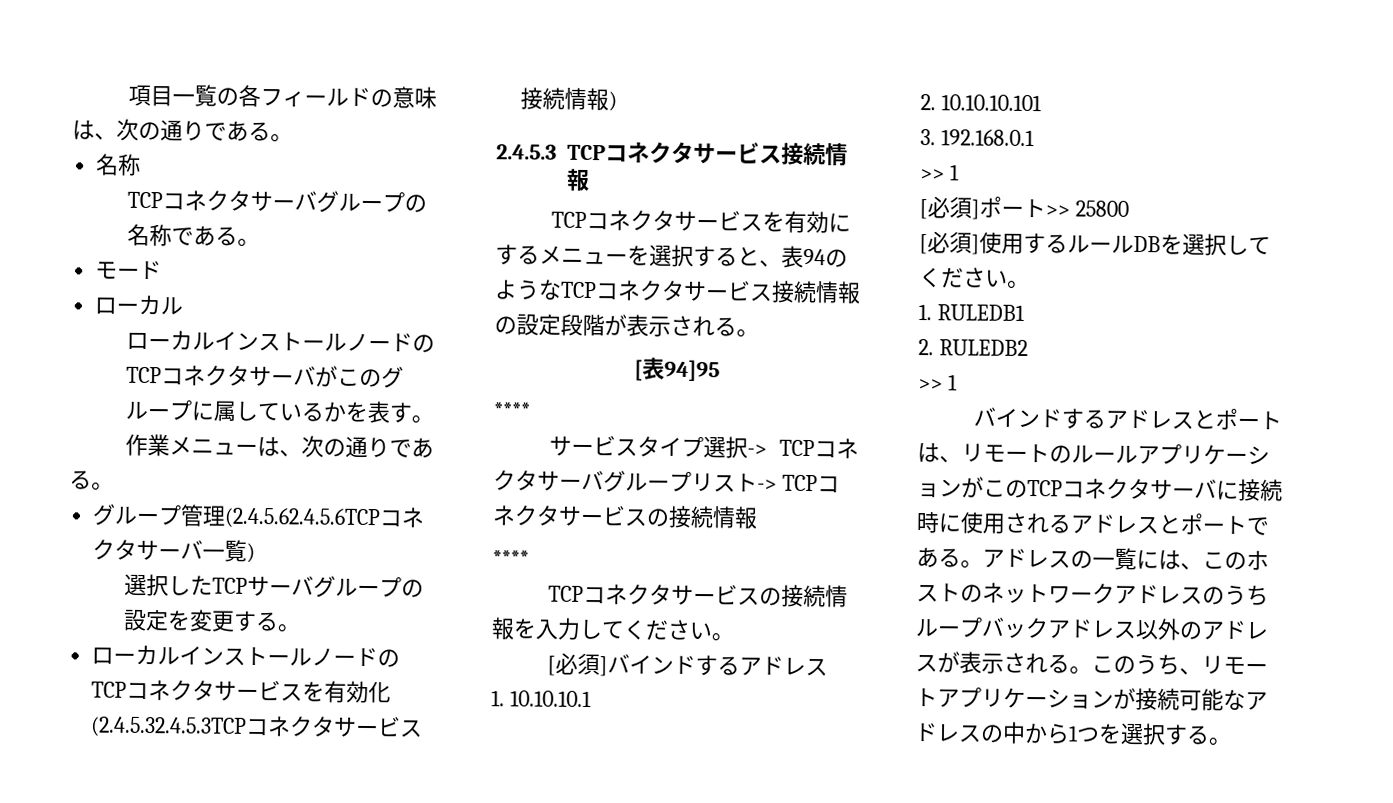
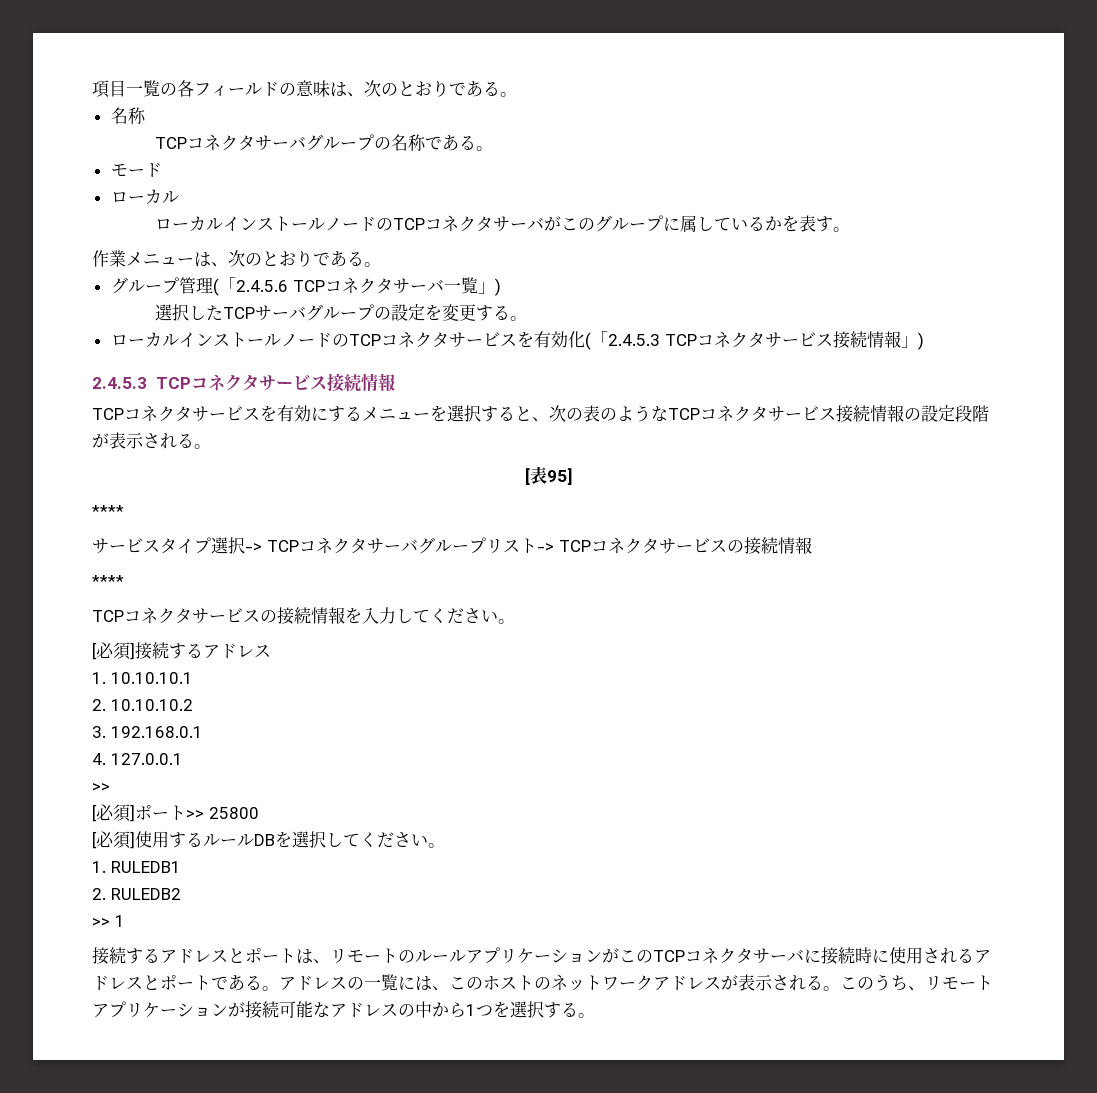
[160,120,183,142] 通 -> [398,81,432,96] とお
[345,436,369,459] 通 -> [262,251,296,266] とお
[224,507,382,530] (2.4.5.62.4.5.6TCP -> [212,277,325,296] (「2.4.5.6 TCP
(248, 550) none -> [477,282,495,294] 」
[90,716,424,738] [520,87,610,112] (2.4.5.32.4.5.3TCPコネクタサービス接続情報 -> [584,331,918,350] (「2.4.5.3 TCPコネクタサービス接続情報」
[781,245,826,268] 表94 -> [549,405,600,422] 次の表
[664,359,720,382] 94]95 -> [546,468,573,485] 95]
[607,654,697,675] バインド -> [135,642,169,660] 接続
[940,94,1042,112] 10.10.10.101 -> [111,699,193,711] 10.10.10.2
[920,164,960,181] // >> 1 -> [92,753,183,765] [92,783,110,792] // 4. 127.0.0.1 // >>
[973,407,1063,428] バインド -> [92,947,126,965] 接続
[1202,584,1269,607] [915,617,1269,641] [915,653,938,673] のうちループバックアドレス以外のアドレス -> (721, 983) none

